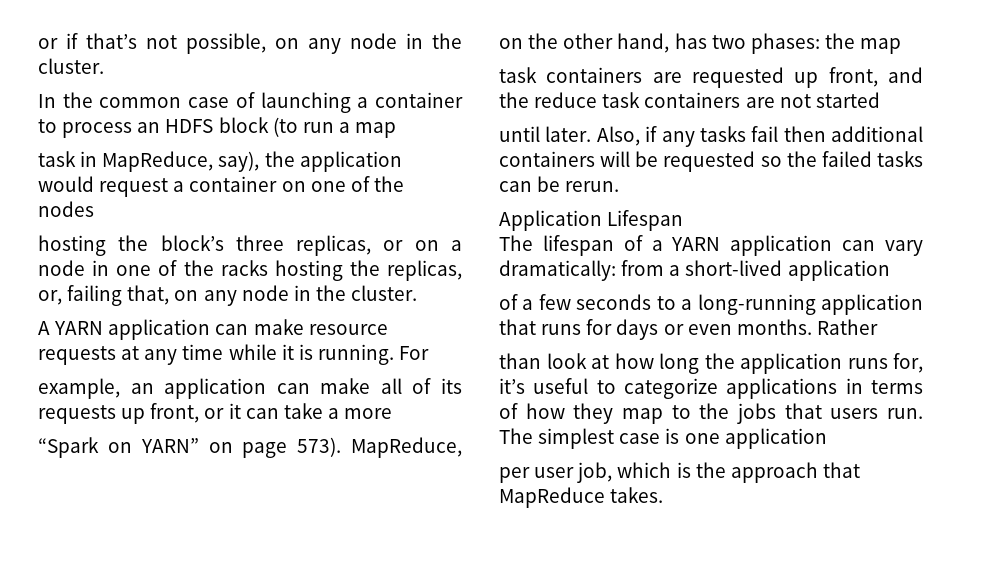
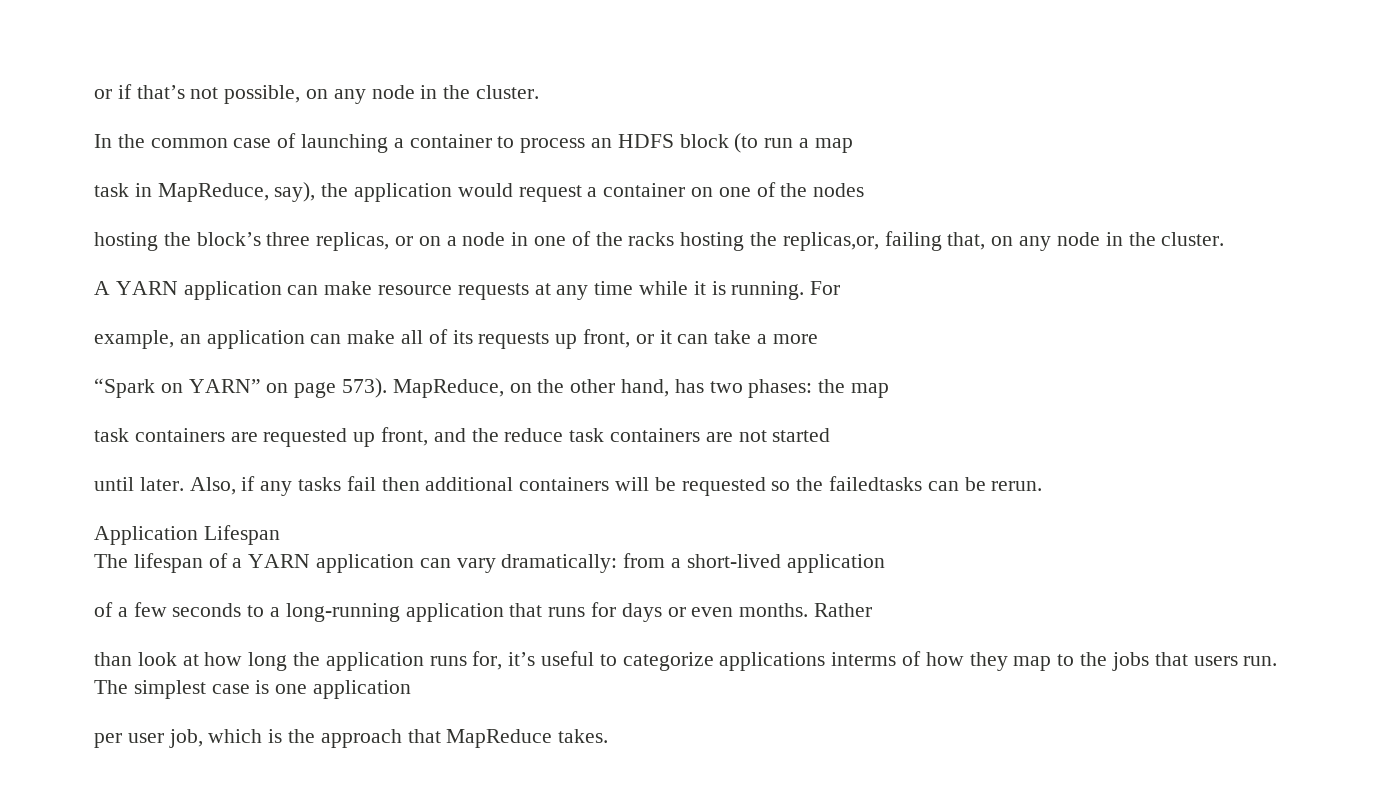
[387,260,462,281] [38,290,62,305] replicas, or, -> [782,232,879,251] replicas,or,
[821,151,924,167] failed tasks -> [829,476,923,491] failedtasks
[845,378,923,394] in terms -> [831,652,897,666] interms

